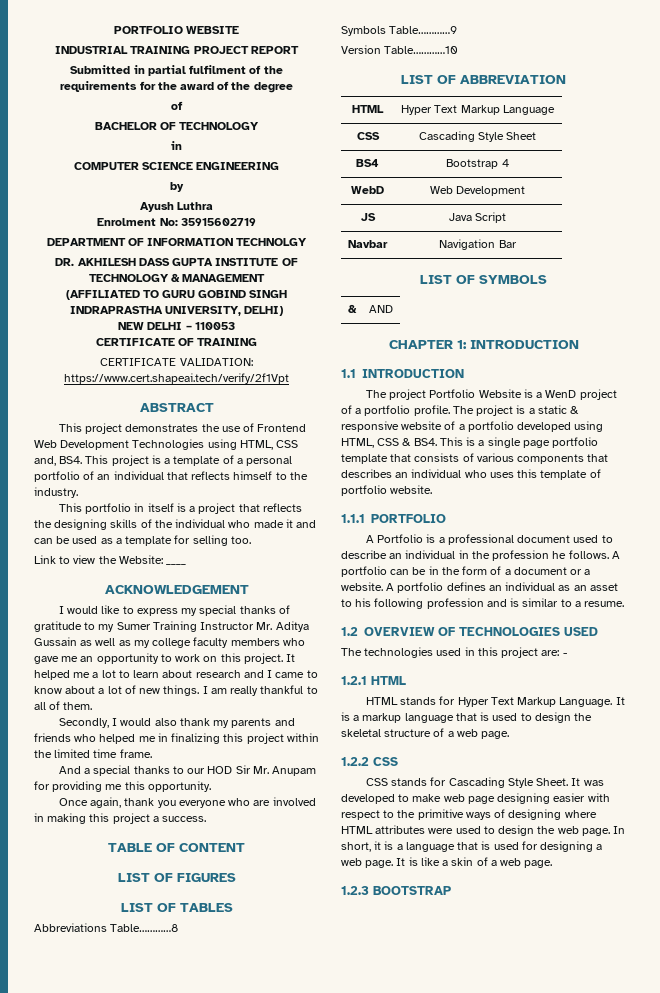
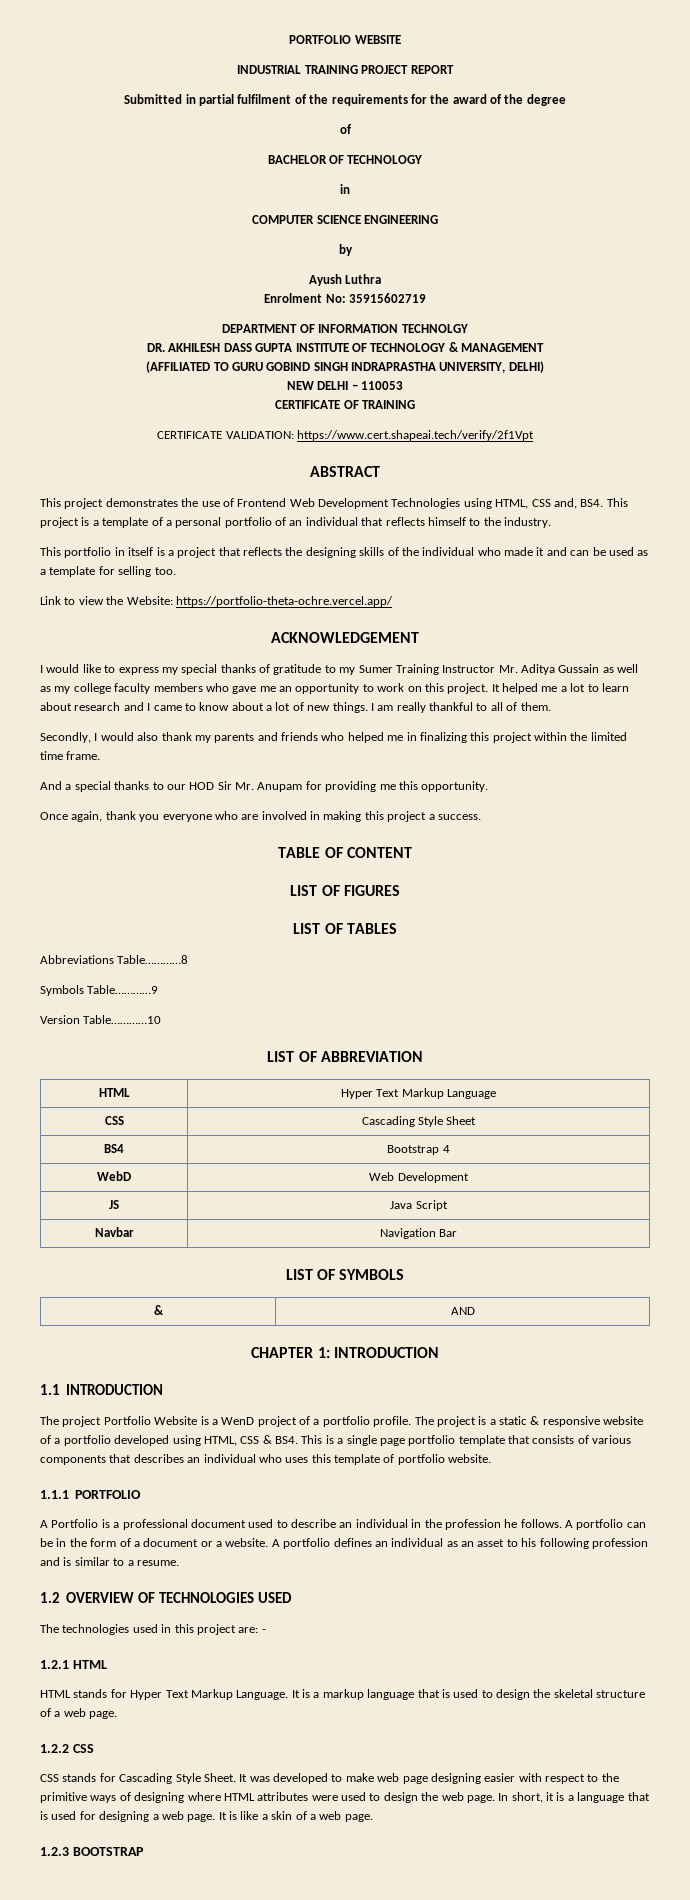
[166,564,187,565] ____ -> [175,596,393,607] https://portfolio-theta-ochre.vercel.app/

